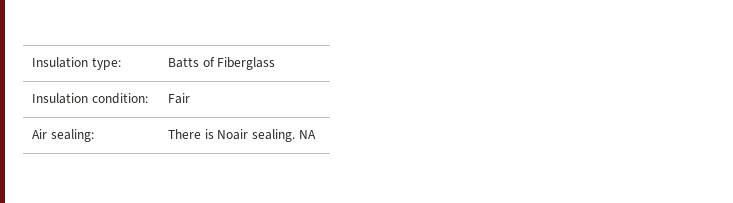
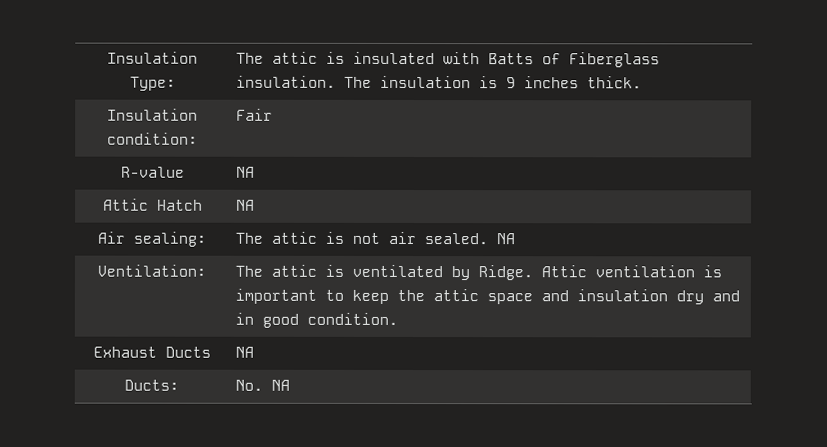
[32,57,121,70] [168,57,276,70] [32,93,148,104] [168,93,191,104] [32,129,94,142] [168,129,296,142] Insulation type: | Batts of Fiberglass // Insulation condition: | Fair // Air sealing: | There is Noair sealing. -> [107,51,198,64] [129,76,176,91] [235,51,660,68] [235,75,642,89] [107,108,198,121] [107,132,198,145] [235,108,273,121] [120,166,185,178] [235,166,255,178] [102,198,203,211] [235,199,255,211] [97,231,206,247] [234,231,515,245] [97,264,206,277] [234,264,722,281] [234,288,740,305] [234,312,398,328] [92,346,211,358] [234,346,254,358] [124,379,179,391] [234,379,263,391] Insulation Type: | The attic is insulated with Batts of Fiberglass insulation. The insulation is 9 inches thick. // Insulation condition: | Fair // R-value | NA // Attic Hatch | NA // Air sealing: | The attic is not air sealed. NA // Ventilation: | The attic is ventilated by Ridge. Attic ventilation is important to keep the attic space and insulation dry and in good condition. // Exhaust Ducts | NA // Ducts: | No.

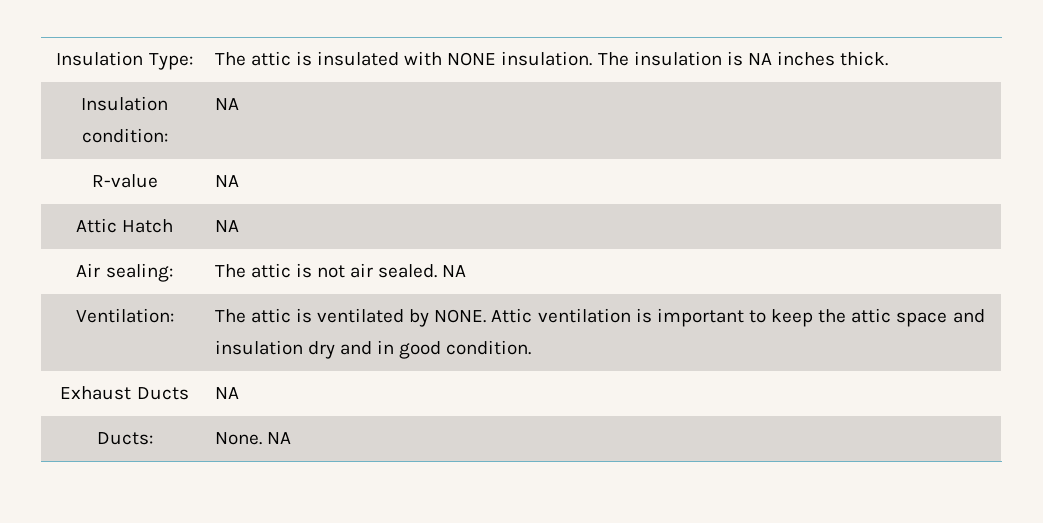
[442,52,660,68] with Batts of Fiberglass -> [404,51,497,66] with NONE
[505,77,516,89] 9 -> [747,53,772,65] NA
[235,108,273,121] Fair -> [214,98,239,110] NA
[477,265,533,281] Ridge. -> [434,309,487,323] NONE.
[234,379,263,391] No. -> [214,432,262,445] None.

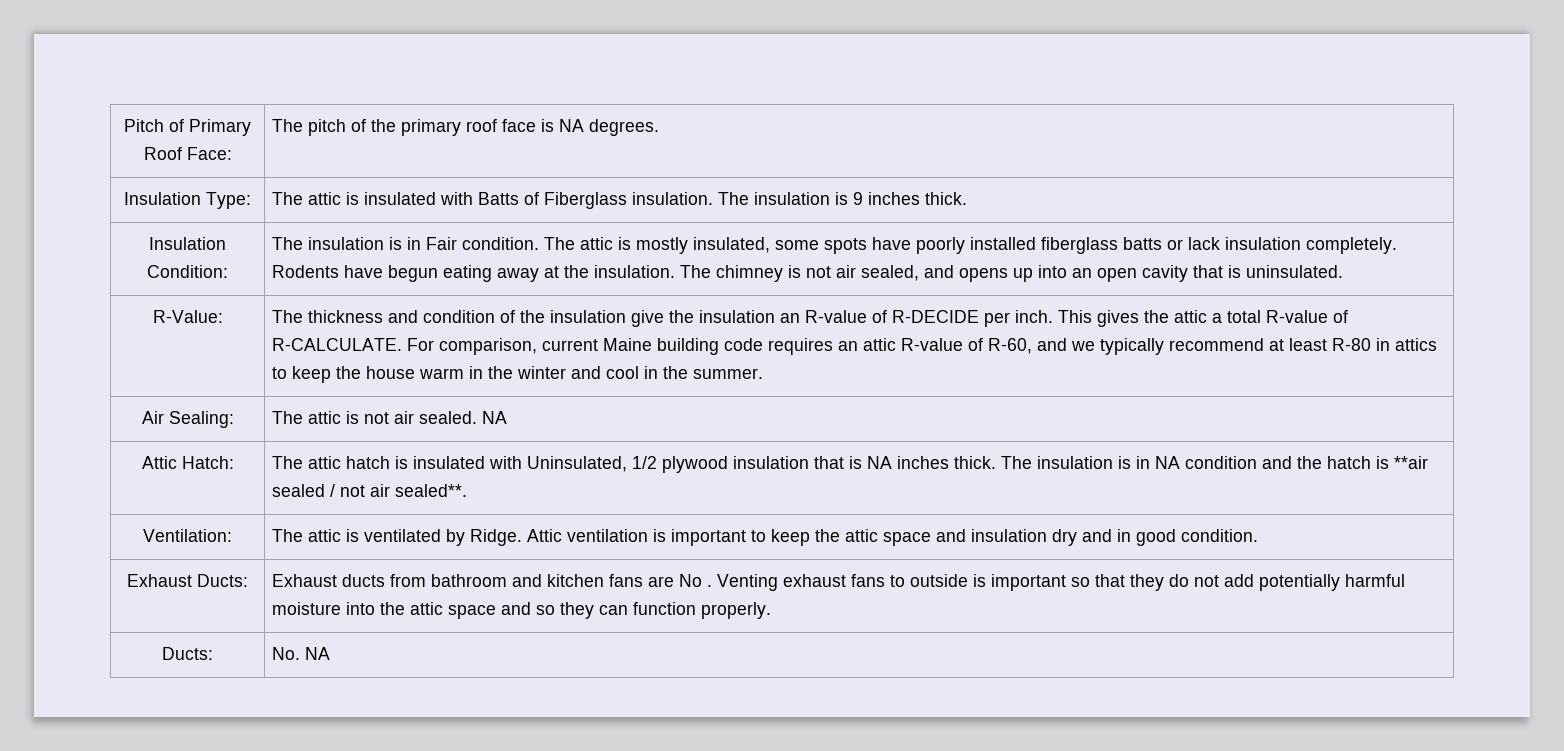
(56, 58) none -> [124,119,251,136] [143,147,232,160] [272,119,660,136] Pitch of Primary Roof Face: | The pitch of the primary roof face is NA degrees. //
[404,51,497,66] with NONE -> [440,192,628,209] with Batts of Fiberglass
[747,53,772,65] NA -> [853,192,864,205] 9
[81,128,168,143] [214,98,239,110] [91,174,158,188] [214,175,239,187] [75,218,174,233] [214,220,239,232] condition: | NA // R-value | NA // Attic Hatch | NA -> [147,265,228,278] [272,237,1398,254] [272,265,1344,282] [152,310,223,323] [272,310,1349,327] [272,338,1438,355] [272,366,764,383] Condition: | The insulation is in Fair condition. The attic is mostly insulated, some spots have poorly installed fiberglass batts or lack insulation completely. Rodents have begun eating away at the insulation. The chimney is not air sealed, and opens up into an open cavity that is uninsulated. // R-Value: | The thickness and condition of the insulation give the insulation an R-value of R-DECIDE per inch. This gives the attic a total R-value of R-CALCULATE. For comparison, current Maine building code requires an attic R-value of R-60, and we typically recommend at least R-80 in attics to keep the house warm in the winter and cool in the summer.
[105,263,173,282] sealing: -> [168,411,234,428] Sealing:
(467, 271) none -> [141,456,234,469] [272,456,1429,473] [272,484,468,497] // Attic Hatch: | The attic hatch is insulated with Uninsulated, 1/2 plywood insulation that is NA inches thick. The insulation is in NA condition and the hatch is **air sealed / not air sealed**.
[434,309,487,323] NONE. -> [470,529,523,546] Ridge.
[136,387,189,400] [214,387,239,399] [96,432,153,445] [214,432,262,445] Ducts | NA // Ducts: | None. -> [197,574,248,587] [272,574,1406,591] [272,602,772,619] [162,647,213,660] [272,647,301,660] Ducts: | Exhaust ducts from bathroom and kitchen fans are No . Venting exhaust fans to outside is important so that they do not add potentially harmful moisture into the attic space and so they can function properly. // Ducts: | No.

